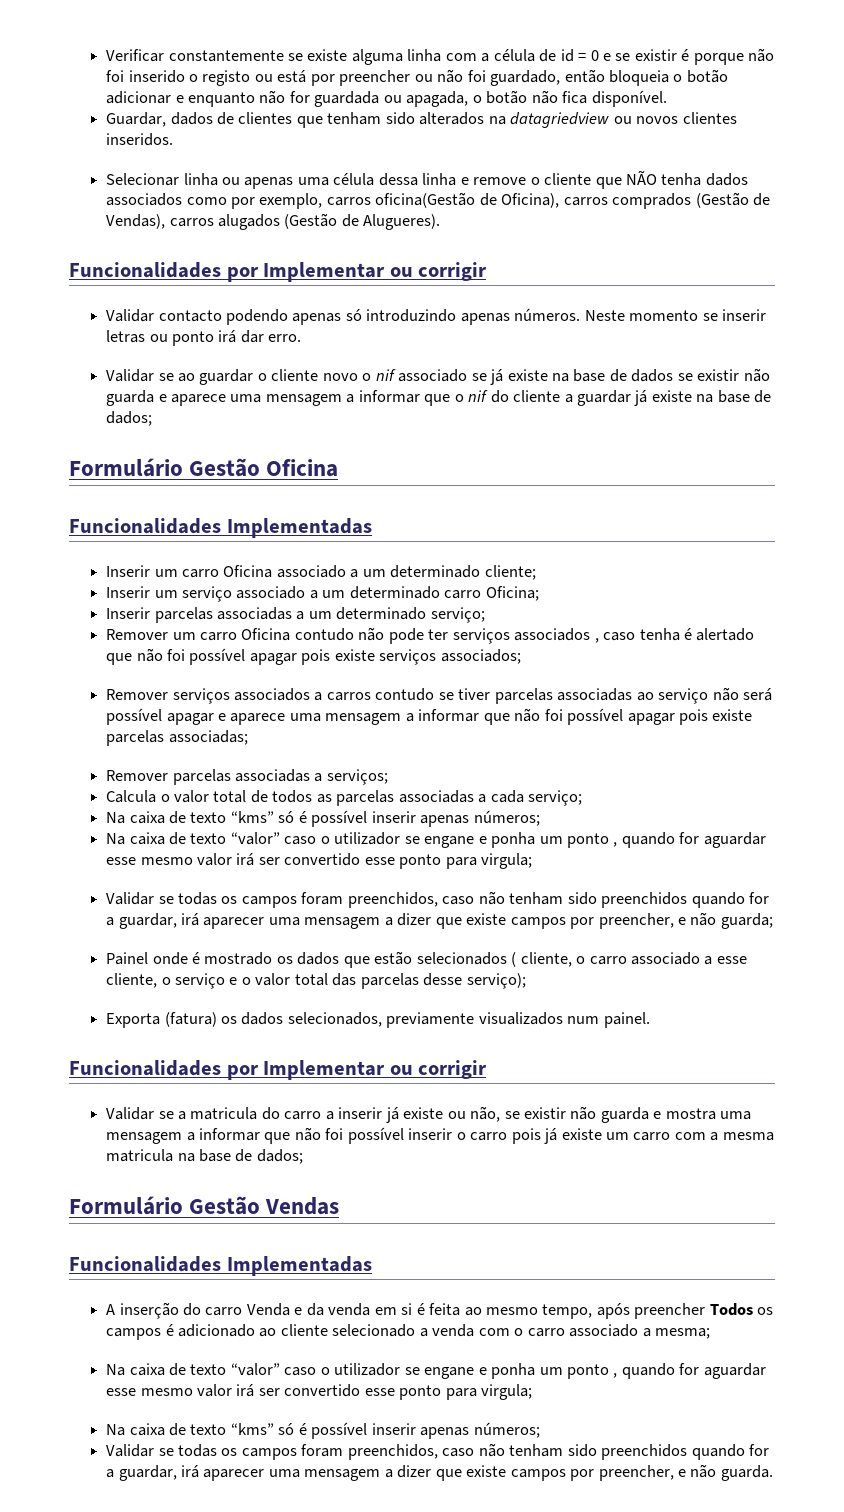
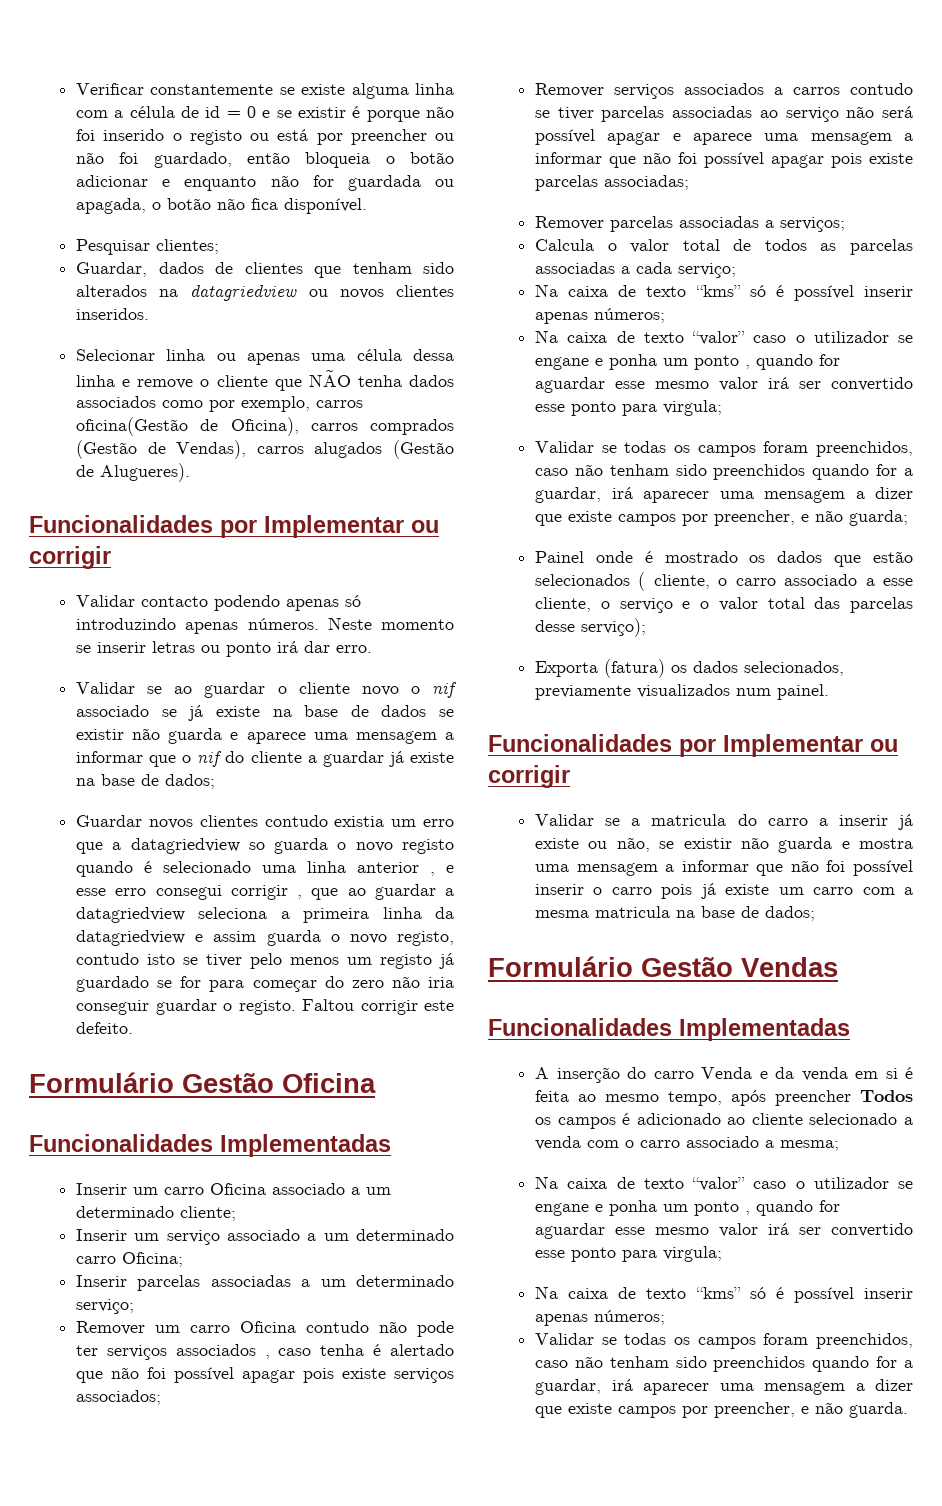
(667, 98) none -> [76,239,220,255] // Pesquisar clientes;
(153, 418) none -> [76,815,454,829] [76,838,455,854] [76,861,454,877] [76,884,454,900] [76,907,454,923] [76,930,454,946] [76,953,454,969] [76,976,454,992] [76,999,454,1015] [76,1022,134,1034] // Guardar novos clientes contudo existia um erro que a datagriedview so guarda o novo registo quando é selecionado uma linha anterior , e esse erro consegui corrigir , que ao guardar a datagriedview seleciona a primeira linha da datagriedview e assim guarda o novo registo, contudo isto se tiver pelo menos um registo já guardado se for para começar do zero não iria conseguir guardar o registo. Faltou corrigir este defeito.

